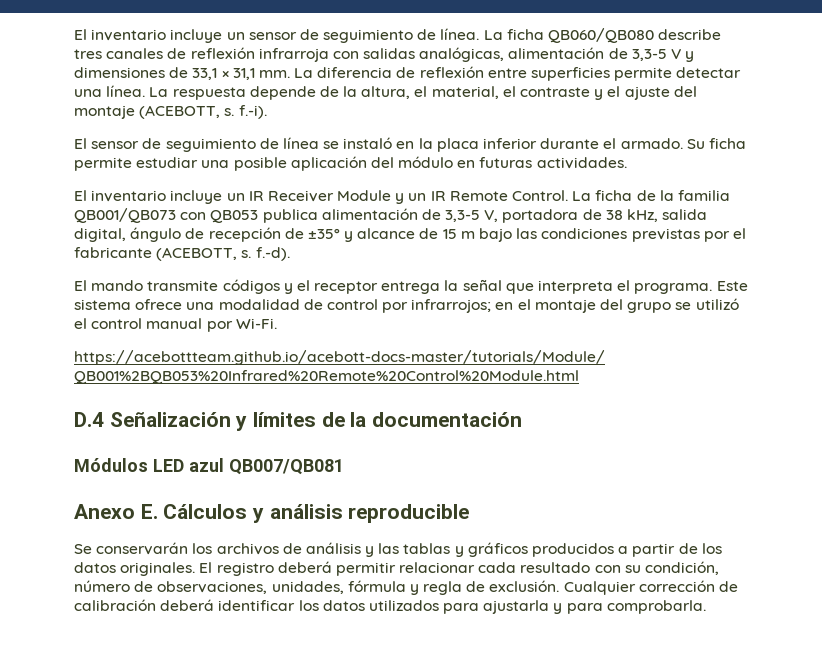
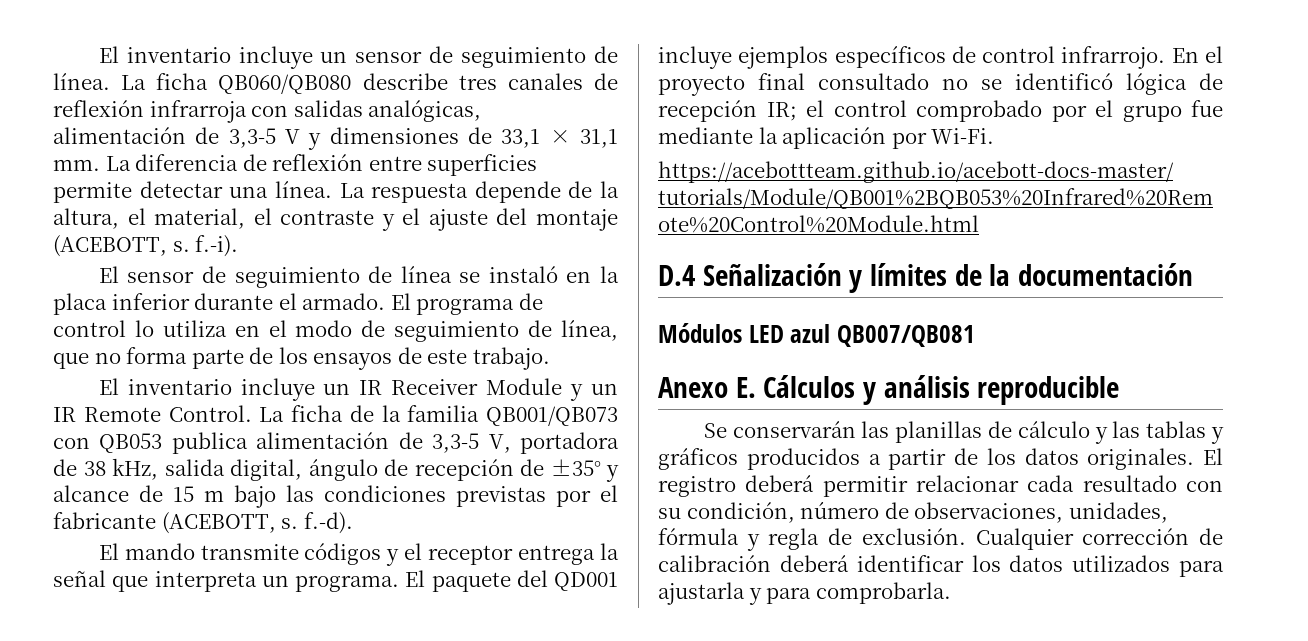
[686,138,746,149] [74,156,627,171] Su ficha permite estudiar una posible aplicación del módulo en futuras actividades. -> [390,293,543,315] [53,320,619,342] [53,347,550,370] El programa de control lo utiliza en el modo de seguimiento de línea, que no forma parte de los ensayos de este trabajo.
[617,280,748,294] [74,298,739,313] [74,318,203,329] el programa. Este sistema ofrece una modalidad de control por infrarrojos; en el montaje del grupo se utilizó el control manual -> [261,570,618,592] [658,46,1223,69] [658,73,1223,96] [658,100,1223,122] [658,127,887,149] un programa. El paquete del QD001 incluye ejemplos específicos de control infrarrojo. En el proyecto final consultado no se identificó lógica de recepción IR; el control comprobado por el grupo fue mediante la aplicación
[192,542,361,555] los archivos de análisis -> [861,421,1090,443] las planillas de cálculo

